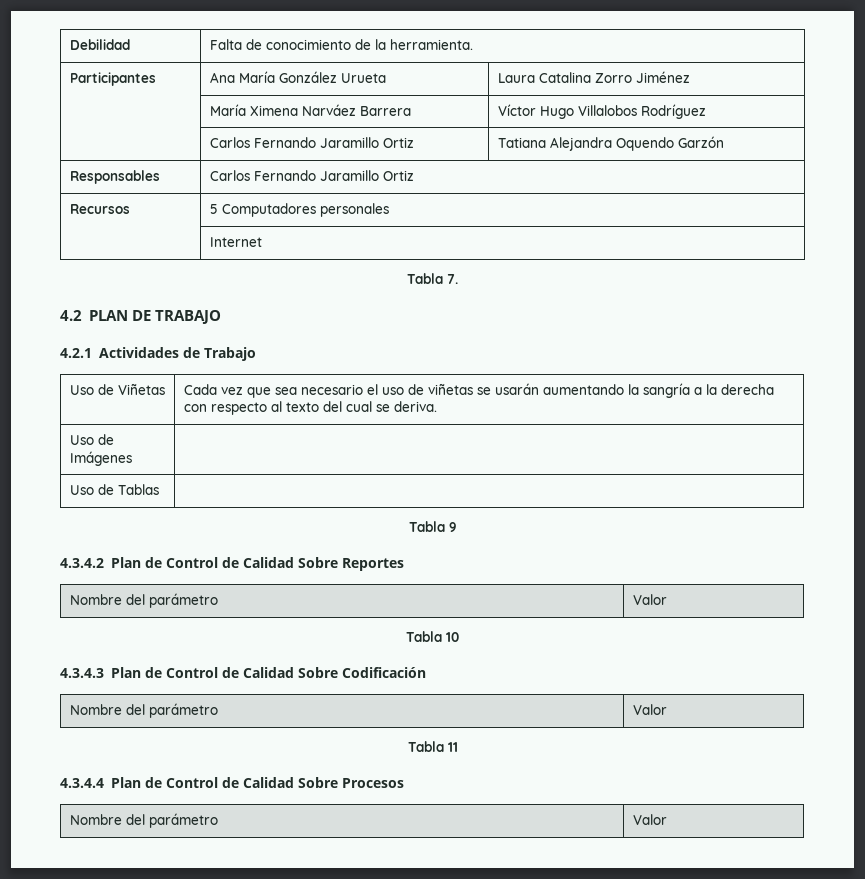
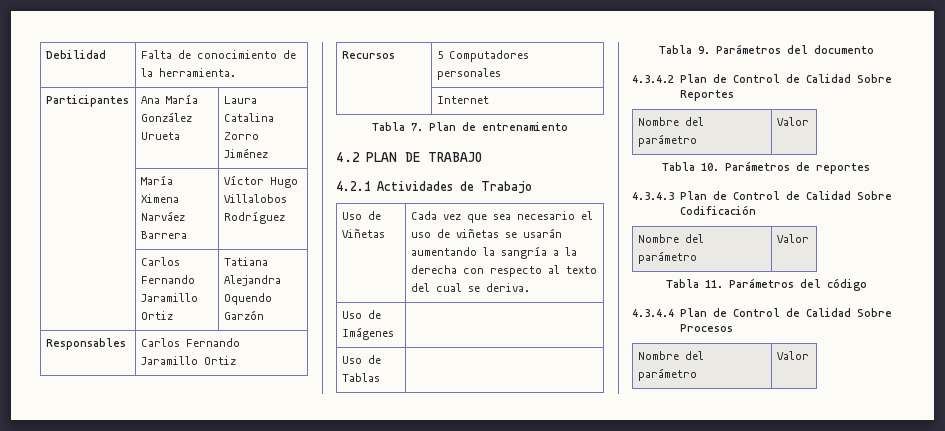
(458, 279) none -> [429,122,568,131] Plan de entrenamiento
[449,522,456,532] 9 -> [697,44,874,54] 9. Parámetros del documento
[446,632,459,642] 10 -> [701,161,870,174] 10. Parámetros de reportes
[447,742,458,752] 11 -> [704,278,867,291] 11. Parámetros del código

